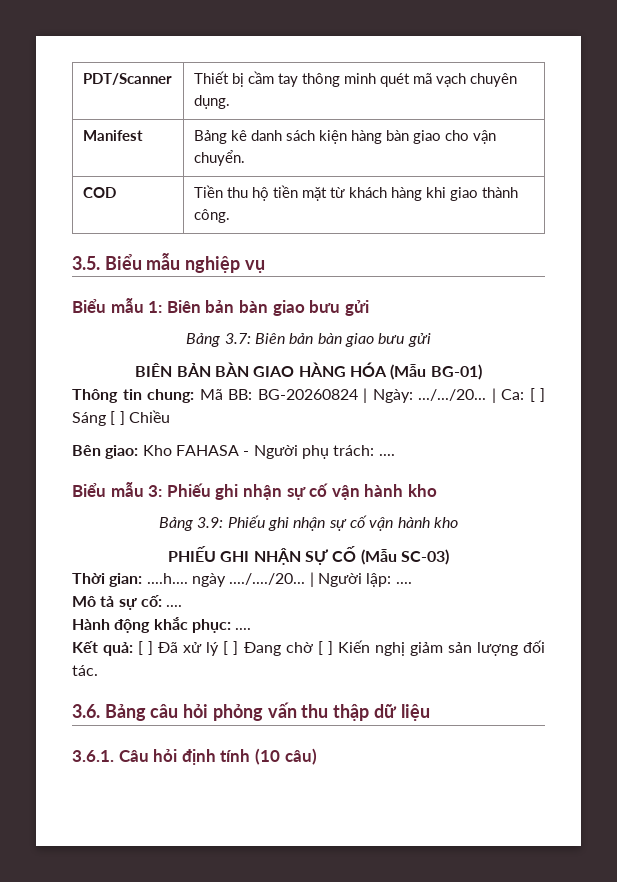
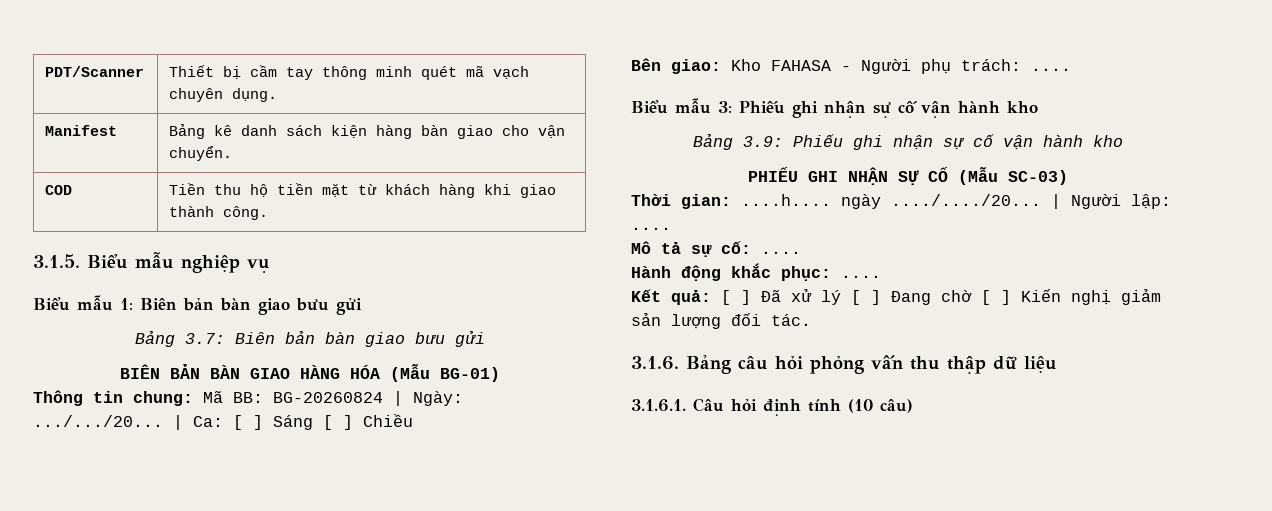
[72,256,100,270] 3.5. -> [33,254,80,268] 3.1.5.
[72,704,100,718] 3.6. -> [631,356,679,370] 3.1.6.
[72,750,114,762] 3.6.1. -> [631,399,686,412] 3.1.6.1.

